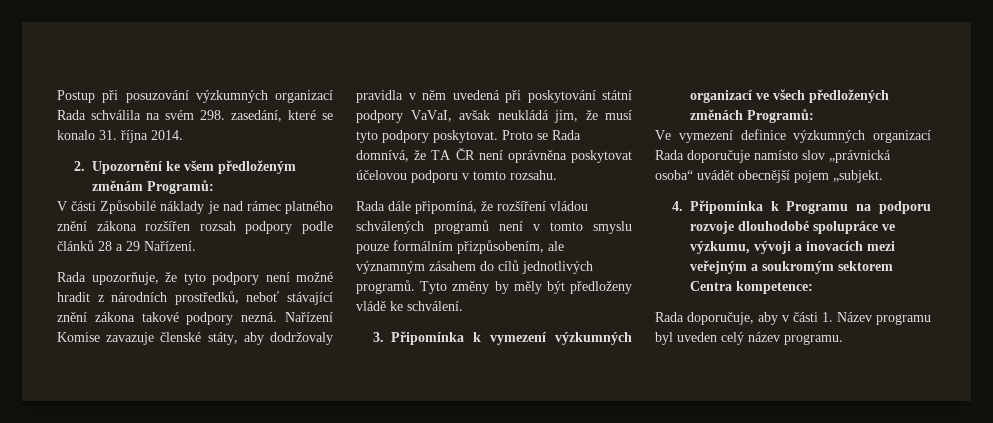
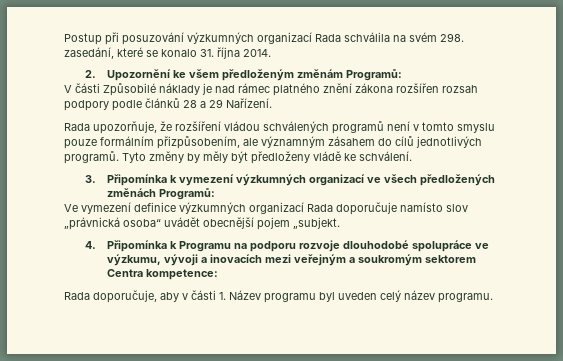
[183,272,333,285] [57,291,333,305] [57,312,333,325] [57,332,333,345] [356,90,632,103] [356,110,632,123] [356,130,581,143] [356,148,632,163] [356,170,557,183] [356,201,493,214] tyto podpory není možné hradit z národních prostředků, neboť stávající znění zákona takové podpory nezná. Nařízení Komise zavazuje členské státy, aby dodržovaly pravidla v něm uvedená při poskytování státní podpory VaVaI, avšak neukládá jim, že musí tyto podpory poskytovat. Proto se Rada domnívá, že TA ČR není oprávněna poskytovat účelovou podporu v tomto rozsahu. // Rada dále připomíná, že -> (172, 126) none

